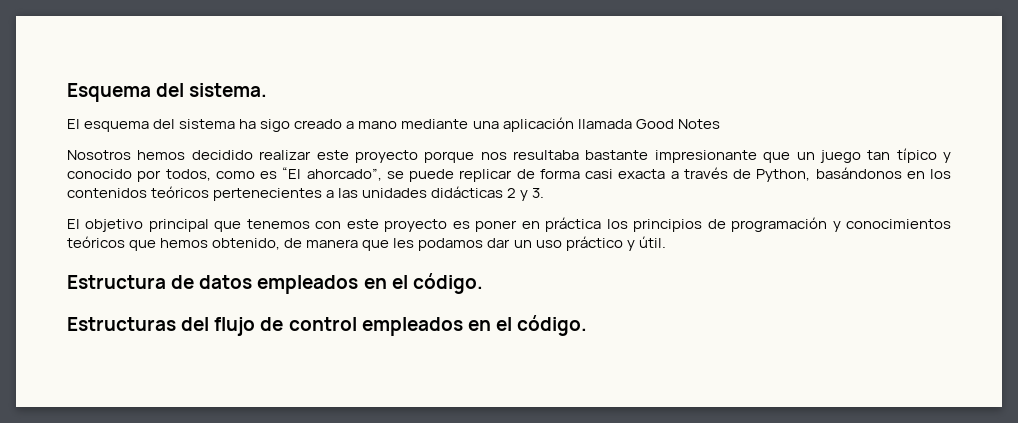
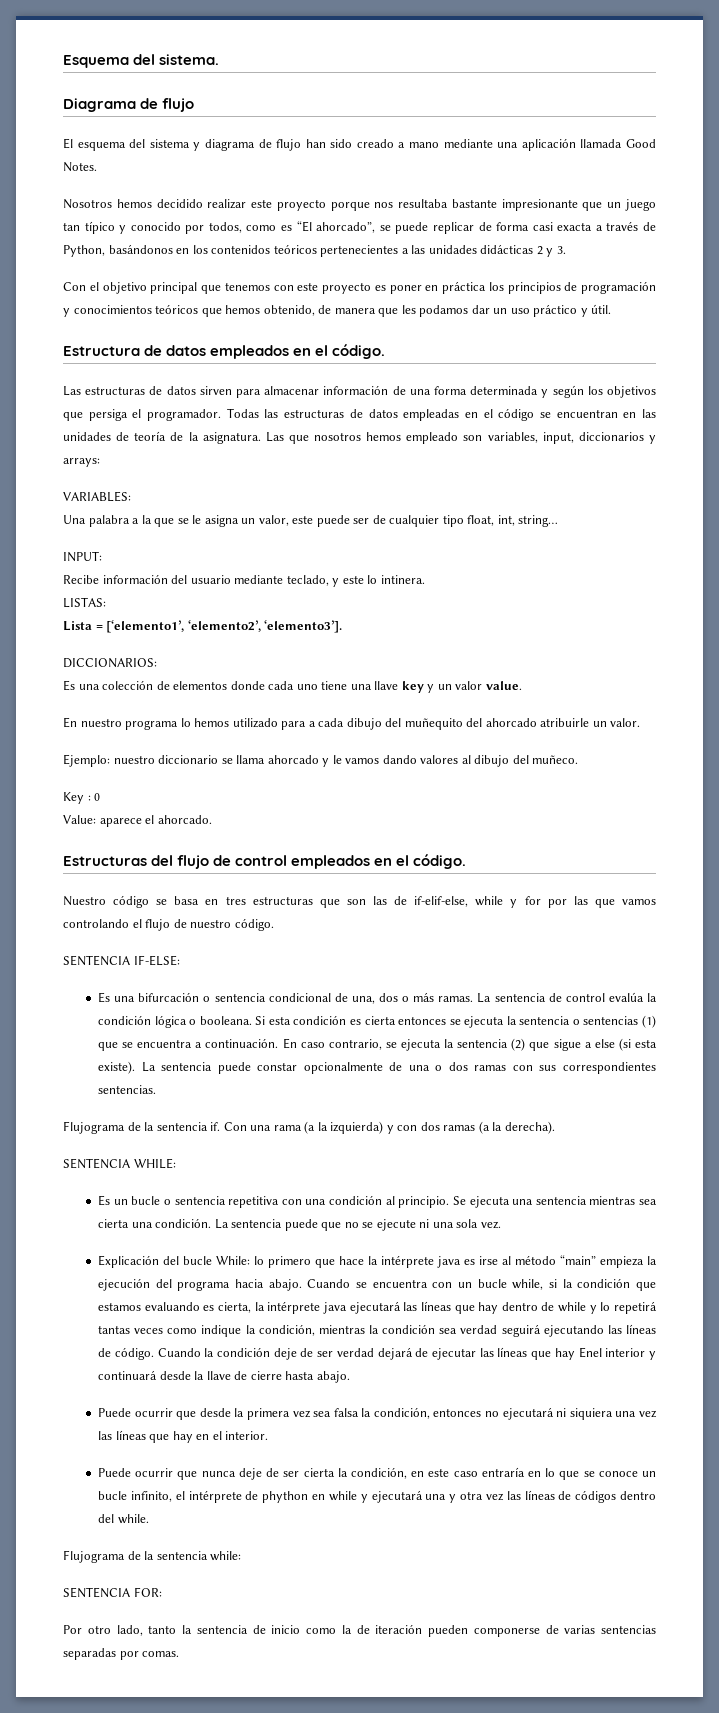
(268, 90) none -> [63,98,195,112] // Diagrama de flujo
[239,119,291,132] ha sigo -> [193,139,353,151] y diagrama de flujo han sido
[677,119,720,129] Notes -> [63,162,97,172] Notes.
[67,219,80,229] El -> [63,282,99,291] Con el
(483, 283) none -> [63,385,656,398] [63,408,656,421] [63,431,656,444] [63,458,100,467] [63,491,131,502] [63,515,559,527] [63,551,102,562] [63,574,425,587] [63,597,106,608] [63,620,343,633] [63,658,157,668] [63,680,522,693] [63,717,641,730] [63,754,579,767] [63,792,101,804] [63,815,212,827] // Las estructuras de datos sirven para almacenar información de una forma determinada y según los objetivos que persiga el programador. Todas las estructuras de datos empleadas en el código se encuentran en las unidades de teoría de la asignatura. Las que nosotros hemos empleado son variables, input, diccionarios y arrays: // VARIABLES: // Una palabra a la que se le asigna un valor, este puede ser de cualquier tipo float, int, string… // INPUT: // Recibe información del usuario mediante teclado, y este lo intinera. // LISTAS: // Lista = [‘elemento1’, ‘elemento2’, ‘elemento3’]. // DICCIONARIOS: // Es una colección de elementos donde cada uno tiene una llave key y un valor value. // En nuestro programa lo hemos utilizado para a cada dibujo del muñequito del ahorcado atribuirle un valor. // Ejemplo: nuestro diccionario se llama ahorcado y le vamos dando valores al dibujo del muñeco. // Key : 0 // Value: aparece el ahorcado.
(588, 325) none -> [63,895,656,908] [63,918,274,931] [63,955,180,966] [98,992,657,1004] [98,1015,657,1028] [98,1038,658,1051] [98,1061,656,1074] [98,1085,157,1094] [63,1121,555,1134] [63,1158,176,1169] [98,1195,657,1208] [98,1218,501,1231] [98,1255,657,1268] [98,1278,656,1291] [98,1301,658,1314] [98,1324,657,1337] [98,1347,656,1360] [98,1370,350,1383] [98,1407,657,1420] [98,1430,269,1443] [98,1467,656,1480] [98,1490,657,1503] [98,1514,149,1524] [63,1550,242,1563] [63,1587,162,1598] [63,1624,656,1637] [63,1648,180,1660] // Nuestro código se basa en tres estructuras que son las de if-elif-else, while y for por las que vamos controlando el flujo de nuestro código. // SENTENCIA IF-ELSE: // Es una bifurcación o sentencia condicional de una, dos o más ramas. La sentencia de control evalúa la condición lógica o booleana. Si esta condición es cierta entonces se ejecuta la sentencia o sentencias (1) que se encuentra a continuación. En caso contrario, se ejecuta la sentencia (2) que sigue a else (si esta existe). La sentencia puede constar opcionalmente de una o dos ramas con sus correspondientes sentencias. // Flujograma de la sentencia if. Con una rama (a la izquierda) y con dos ramas (a la derecha). // SENTENCIA WHILE: // Es un bucle o sentencia repetitiva con una condición al principio. Se ejecuta una sentencia mientras sea cierta una condición. La sentencia puede que no se ejecute ni una sola vez. // Explicación del bucle While: lo primero que hace la intérprete java es irse al método “main” empieza la ejecución del programa hacia abajo. Cuando se encuentra con un bucle while, si la condición que estamos evaluando es cierta, la intérprete java ejecutará las líneas que hay dentro de while y lo repetirá tantas veces como indique la condición, mientras la condición sea verdad seguirá ejecutando las líneas de código. Cuando la condición deje de ser verdad dejará de ejecutar las líneas que hay Enel interior y continuará desde la llave de cierre hasta abajo. // Puede ocurrir que desde la primera vez sea falsa la condición, entonces no ejecutará ni siquiera una vez las líneas que hay en el interior. // Puede ocurrir que nunca deje de ser cierta la condición, en este caso entraría en lo que se conoce un bucle infinito, el intérprete de phython en while y ejecutará una y otra vez las líneas de códigos dentro del while. // Flujograma de la sentencia while: // SENTENCIA FOR: // Por otro lado, tanto la sentencia de inicio como la de iteración pueden componerse de varias sentencias separadas por comas.

